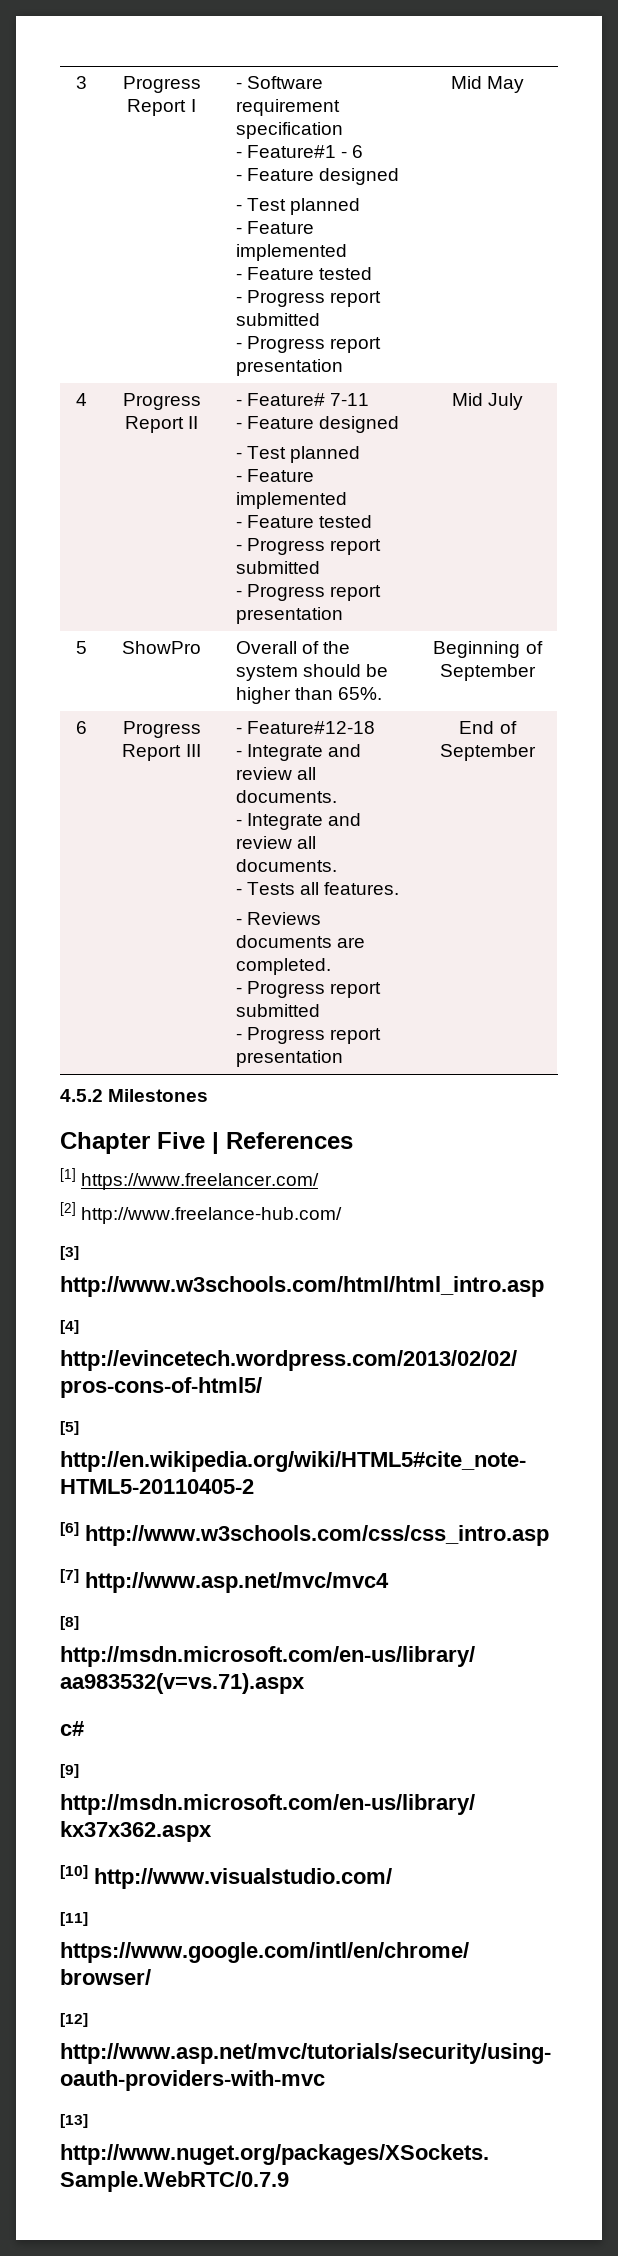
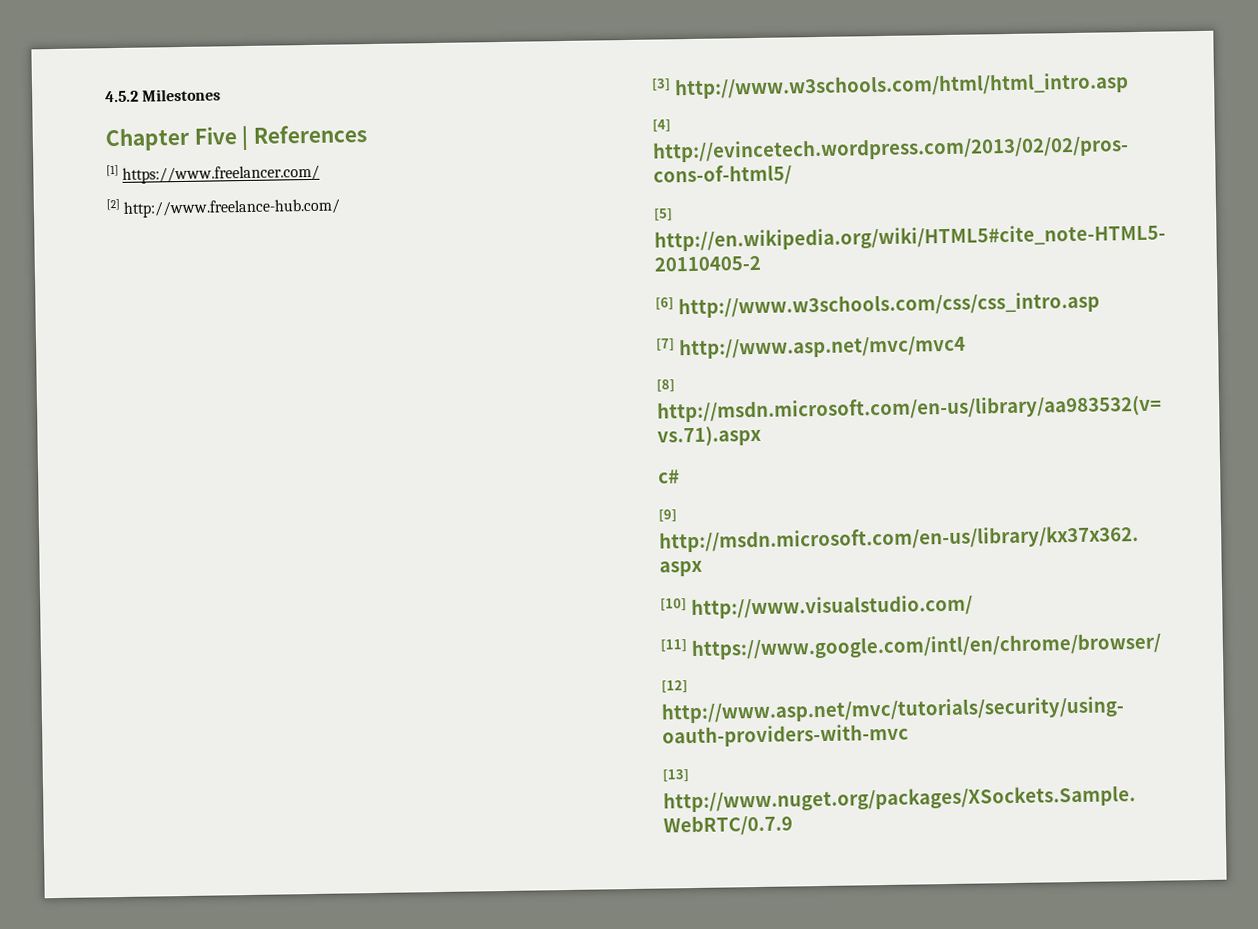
[75,76,87,89] [122,76,201,93] [127,99,196,116] [235,76,323,89] [235,99,340,116] [235,122,343,139] [235,145,364,158] [235,168,399,185] [235,198,360,215] [235,221,314,234] [235,244,347,261] [235,267,372,280] [235,290,381,307] [235,313,320,326] [235,336,381,353] [235,359,343,376] [450,76,525,93] [75,393,87,406] [122,393,201,410] [124,416,199,433] [235,393,369,406] [235,416,399,433] [235,446,360,463] [235,469,314,482] [235,492,347,509] [235,515,372,528] [235,538,381,555] [235,561,320,574] [235,584,381,601] [235,607,343,624] [451,393,524,410] [75,641,87,654] [122,641,201,654] [235,641,350,654] [235,664,388,681] [235,687,382,704] [433,641,543,658] [440,664,536,681] [75,721,87,734] [122,721,201,738] [122,744,201,761] [235,721,375,734] [235,744,361,761] [235,767,316,780] [235,790,337,803] [235,813,361,830] [235,836,316,849] [235,859,337,872] [235,882,400,895] [235,912,321,925] [235,935,365,948] [235,958,331,975] [235,981,381,998] [235,1004,320,1017] [235,1027,381,1044] [235,1050,343,1067] [459,721,517,734] [440,744,536,761] 3 | Progress Report I | - Software requirement specification // - Feature#1 - 6 // - Feature designed // - Test planned // - Feature implemented // - Feature tested // - Progress report submitted // - Progress report presentation | Mid May // 4 | Progress Report II | - Feature# 7-11 // - Feature designed // - Test planned // - Feature implemented // - Feature tested // - Progress report submitted // - Progress report presentation | Mid July // 5 | ShowPro | Overall of the system should be higher than 65%. | Beginning of September // 6 | Progress Report III | - Feature#12-18 // - Integrate and review all documents. // - Integrate and review all documents. // - Tests all features. // - Reviews documents are completed. // - Progress report submitted // - Progress report presentation | End of September // -> (105, 96) none

